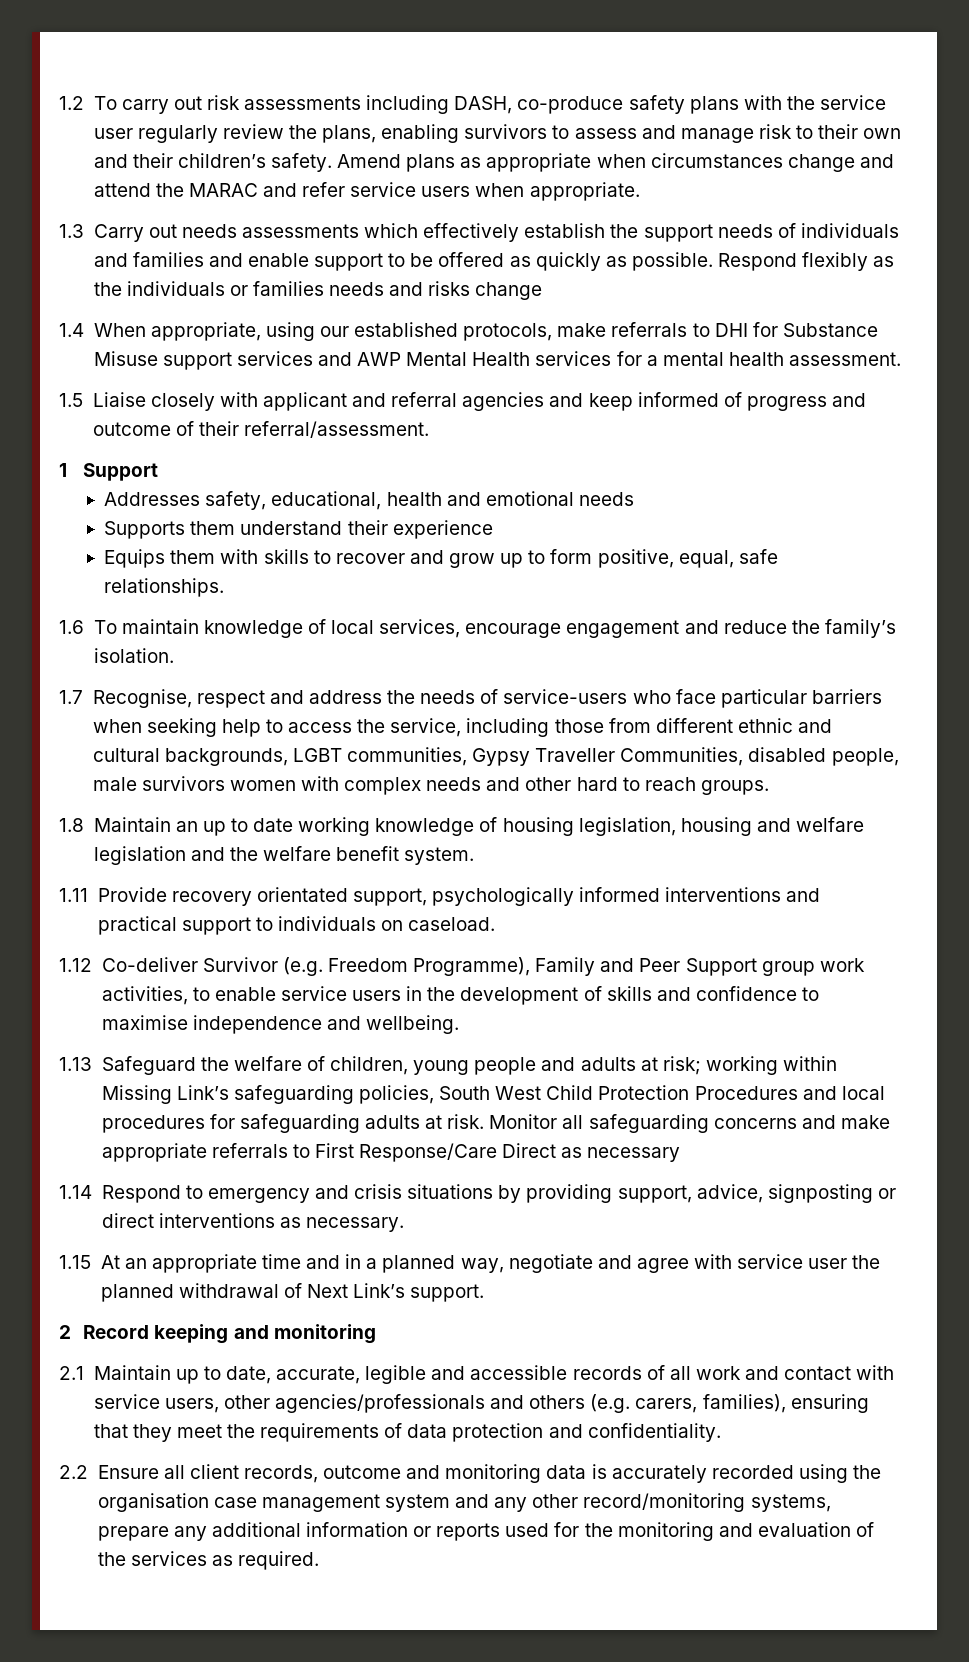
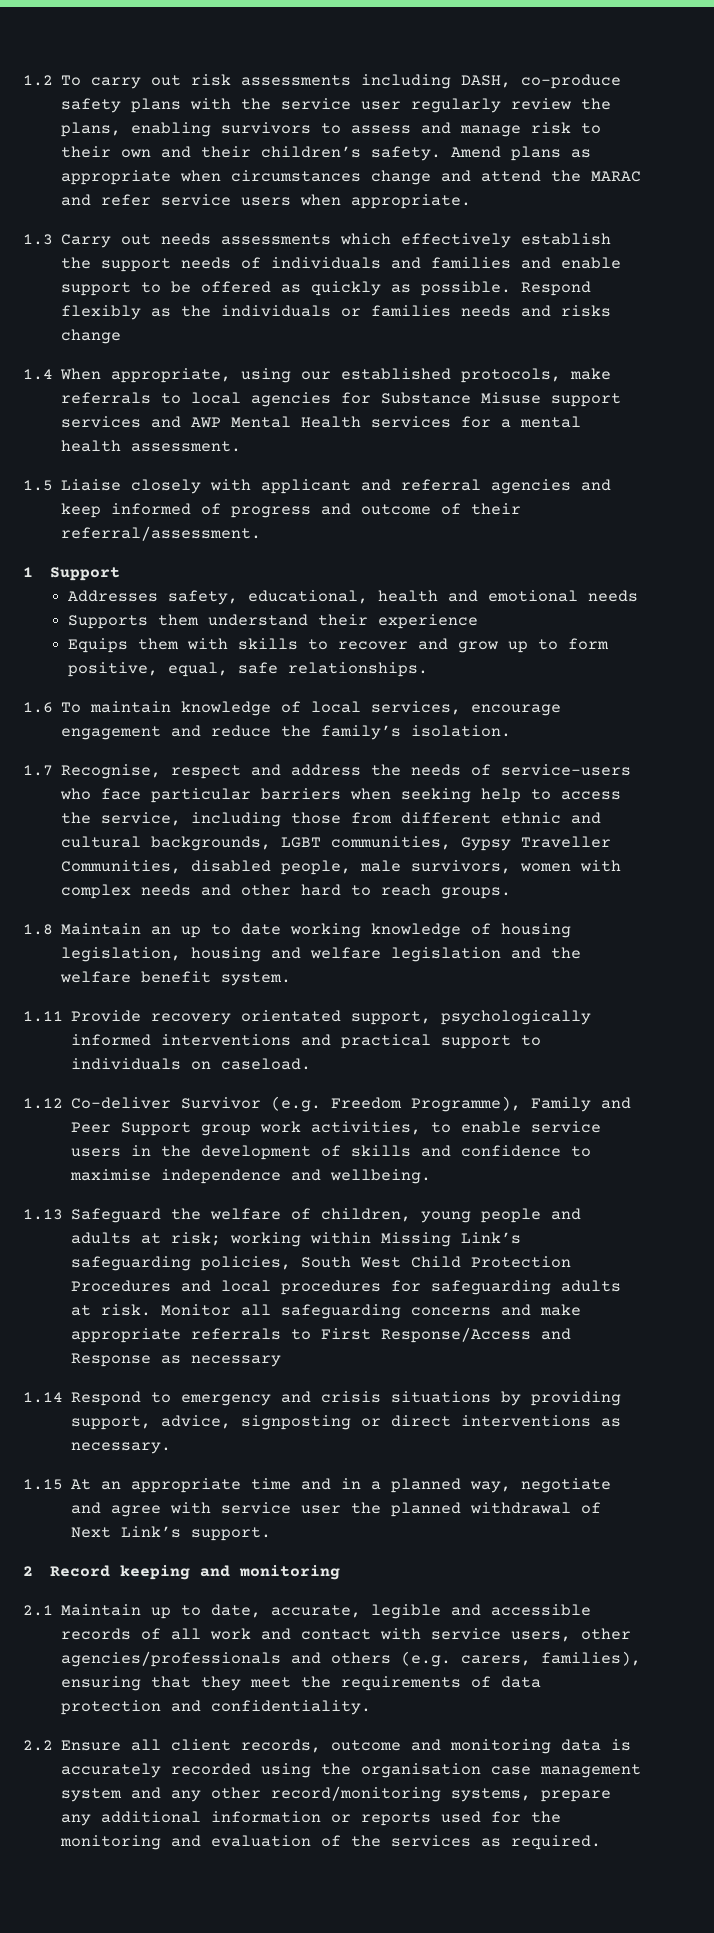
[714,323,748,337] DHI -> [191,392,332,407] local agencies
[141,776,225,791] survivors -> [411,860,512,874] survivors,
[359,1143,557,1162] Response/Care Direct -> [381,1327,572,1343] [71,1353,152,1367] Response/Access and Response

